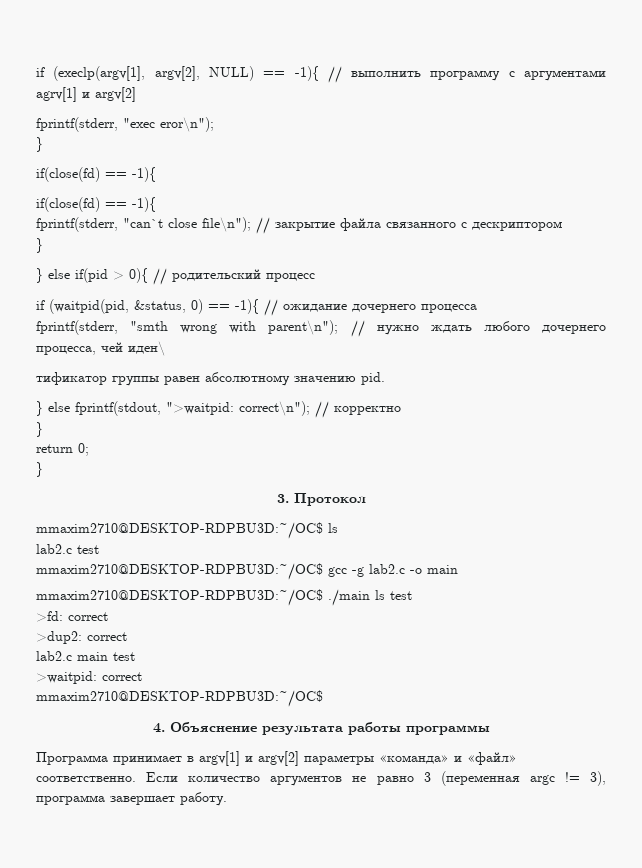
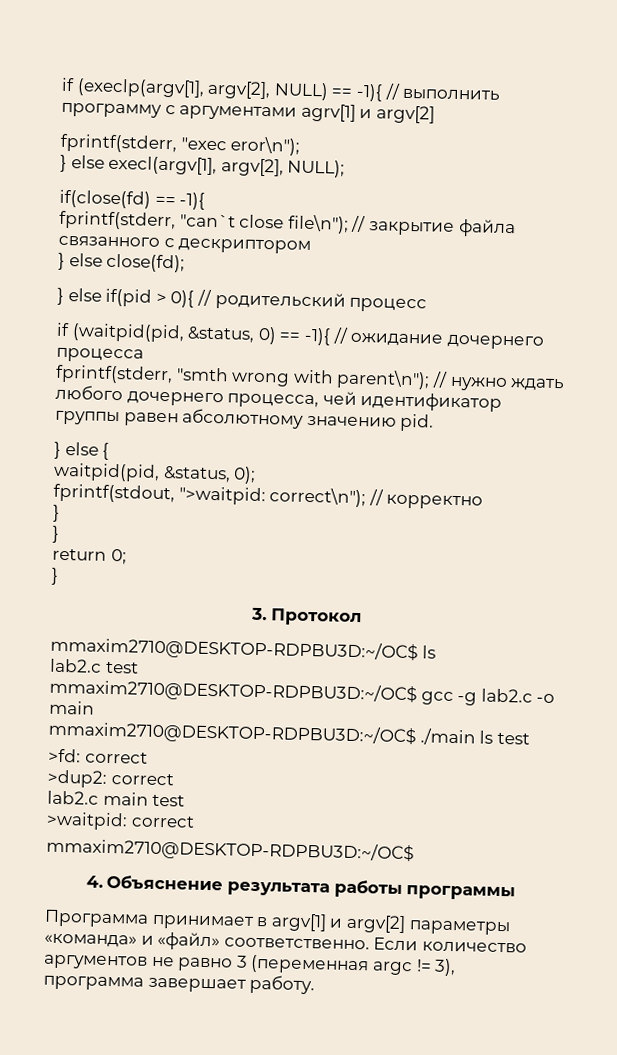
[36,167,156,182] // if(close(fd) == -1){ -> [70,155,346,178] else execl(argv[1], argv[2], NULL);
(43, 245) none -> [68,253,186,273] else close(fd);
[128,341,165,356] [36,372,107,385] иден\ // тификатор -> [360,392,503,412] идентификатор
(70, 407) none -> [102,442,110,460] [53,462,257,484] { // waitpid(pid, &status, 0); //
(43, 429) none -> [52,525,59,543] // }

